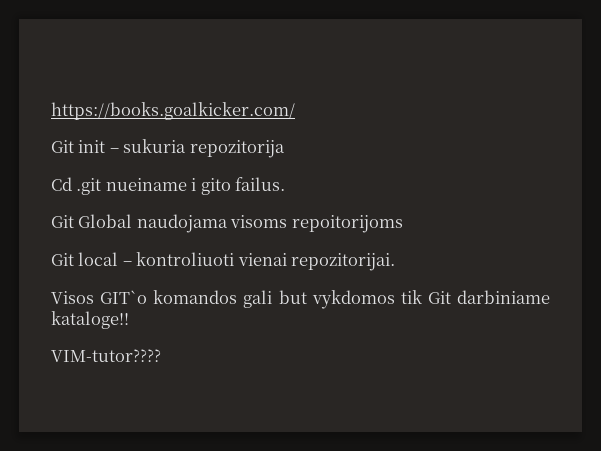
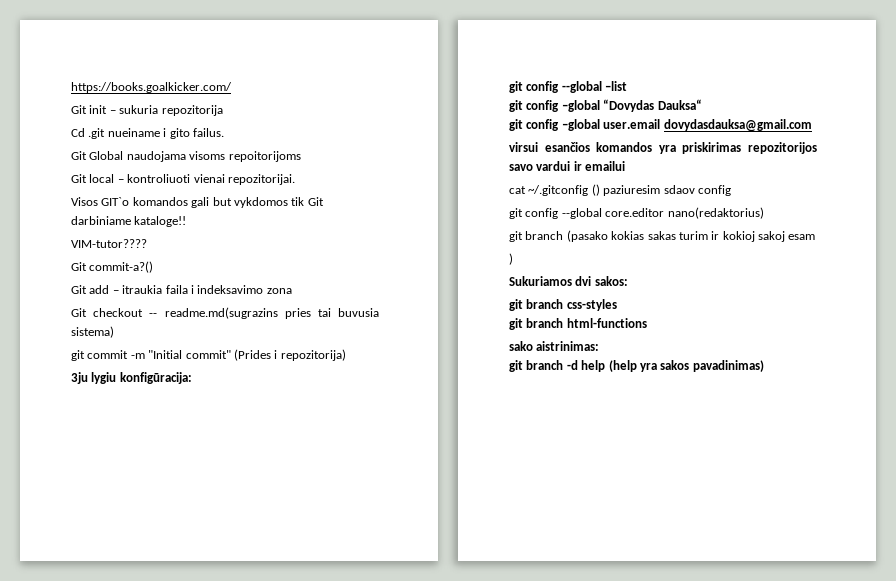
(161, 355) none -> [71,261,154,273] [71,285,292,294] [71,307,379,319] [71,326,114,338] [71,349,346,361] [71,372,192,384] [509,81,628,93] [509,99,702,112] [509,119,812,132] [509,142,817,154] [509,161,626,171] [509,184,731,196] [509,207,764,219] [509,230,816,242] [509,253,513,265] [509,276,628,286] [509,299,617,311] [509,318,647,330] [509,341,600,351] [509,360,764,372] // Git commit-a?() // Git add – itraukia faila i indeksavimo zona // Git checkout -- readme.md(sugrazins pries tai buvusia sistema) // git commit -m "Initial commit" (Prides i repozitorija) // 3ju lygiu konfigūracija: // git config --global –list // git config –global “Dovydas Dauksa“ // git config –global user.email dovydasdauksa@gmail.com // virsui esančios komandos yra priskirimas repozitorijos savo vardui ir emailui // cat ~/.gitconfig () paziuresim sdaov config // git config --global core.editor nano(redaktorius) // git branch (pasako kokias sakas turim ir kokioj sakoj esam // ) // Sukuriamos dvi sakos: // git branch css-styles // git branch html-functions // sako aistrinimas: // git branch -d help (help yra sakos pavadinimas)

